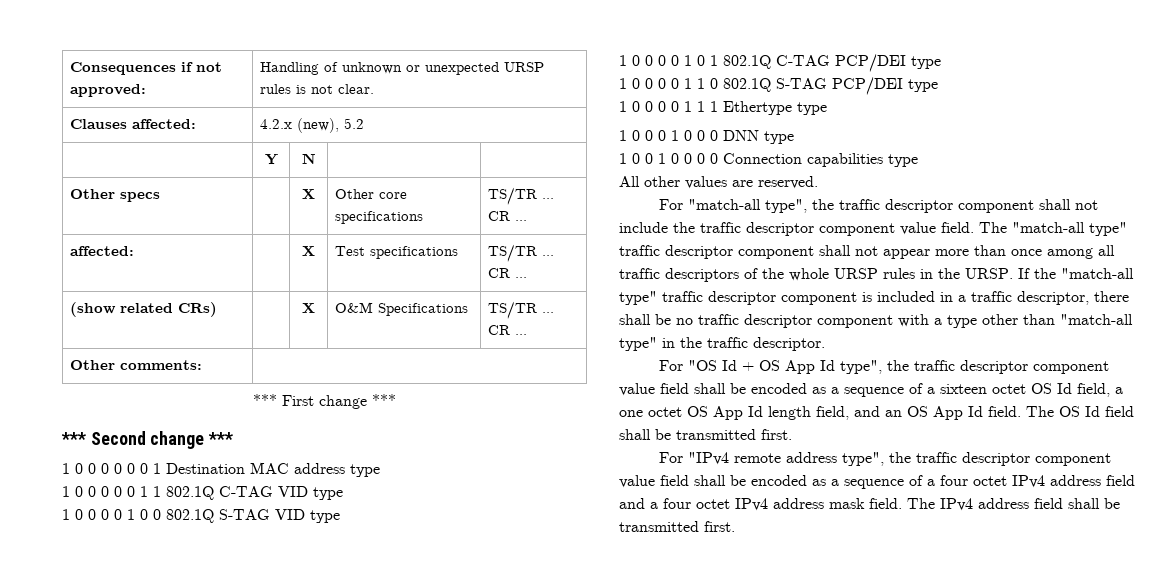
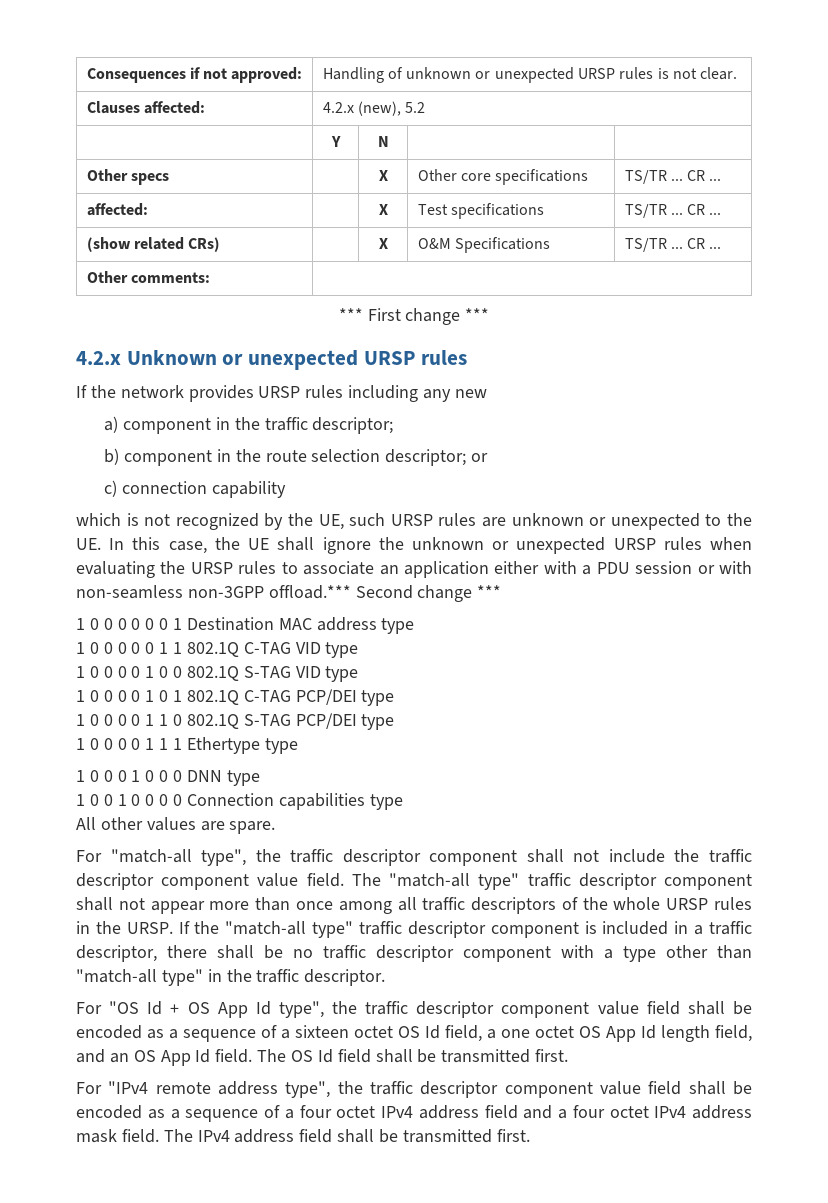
[61,432,86,445] *** -> [76,350,468,370] [76,385,487,402] [104,416,394,434] [104,448,489,466] [104,480,286,498] [76,513,753,530] [76,537,752,554] [76,561,753,578] [76,585,351,599] 4.2.x Unknown or unexpected URSP rules // If the network provides URSP rules including any new // a) component in the traffic descriptor; // b) component in the route selection descriptor; or // c) connection capability // which is not recognized by the UE, such URSP rules are unknown or unexpected to the UE. In this case, the UE shall ignore the unknown or unexpected URSP rules when evaluating the URSP rules to associate an application either with a PDU session or with non-seamless non-3GPP offload.***
[758,176,818,189] reserved. -> [229,821,276,834] spare.

